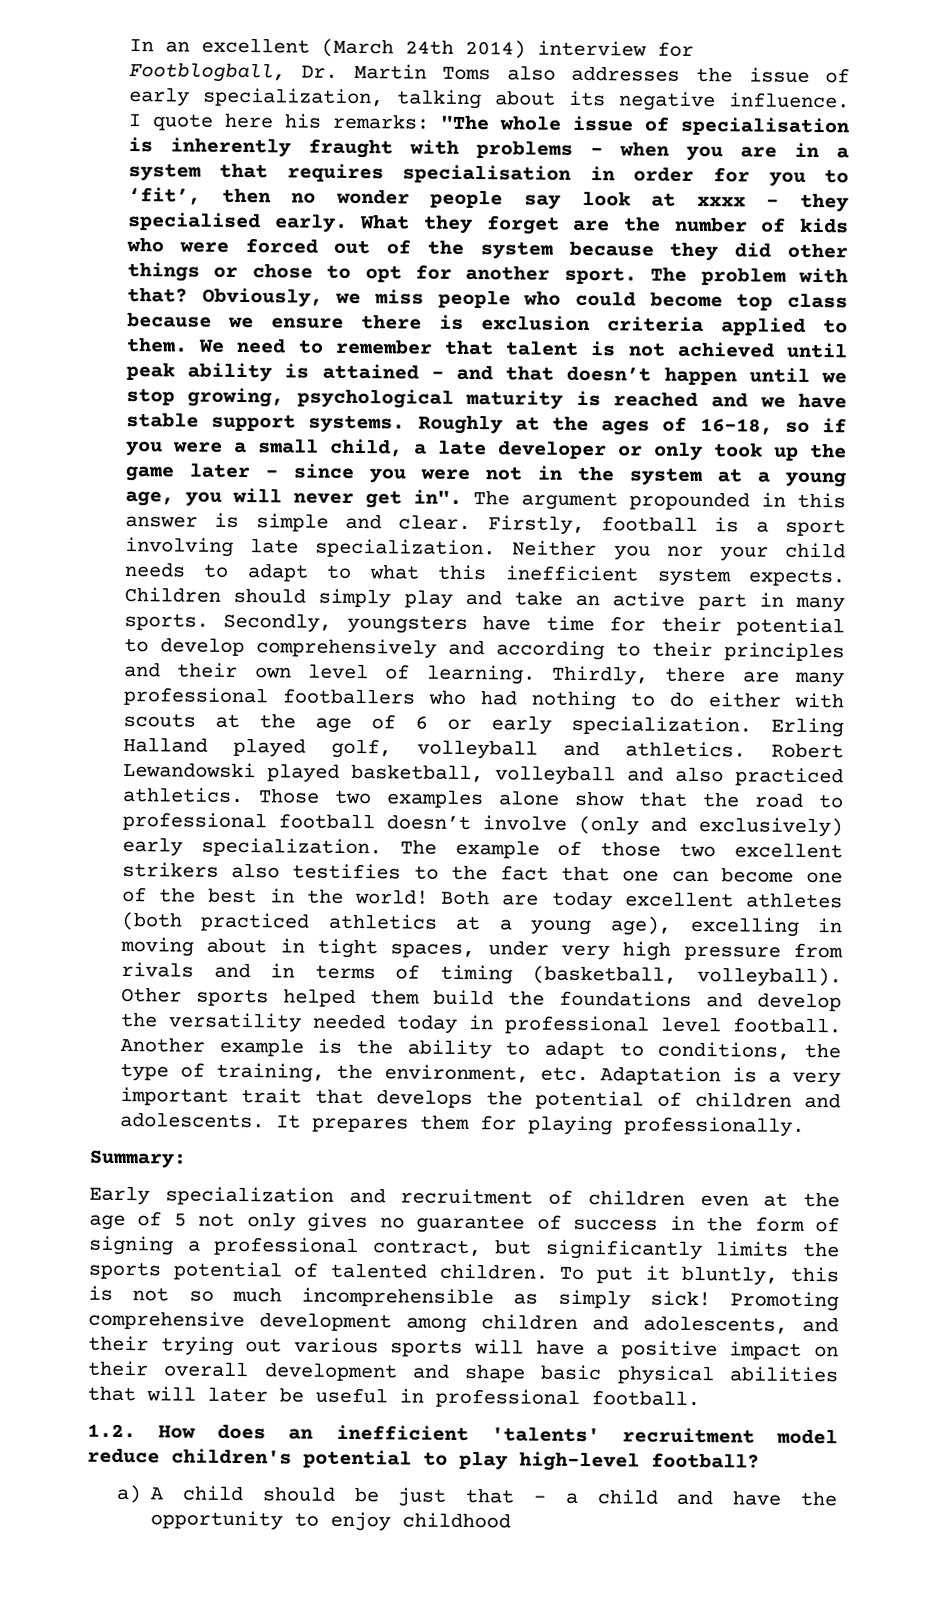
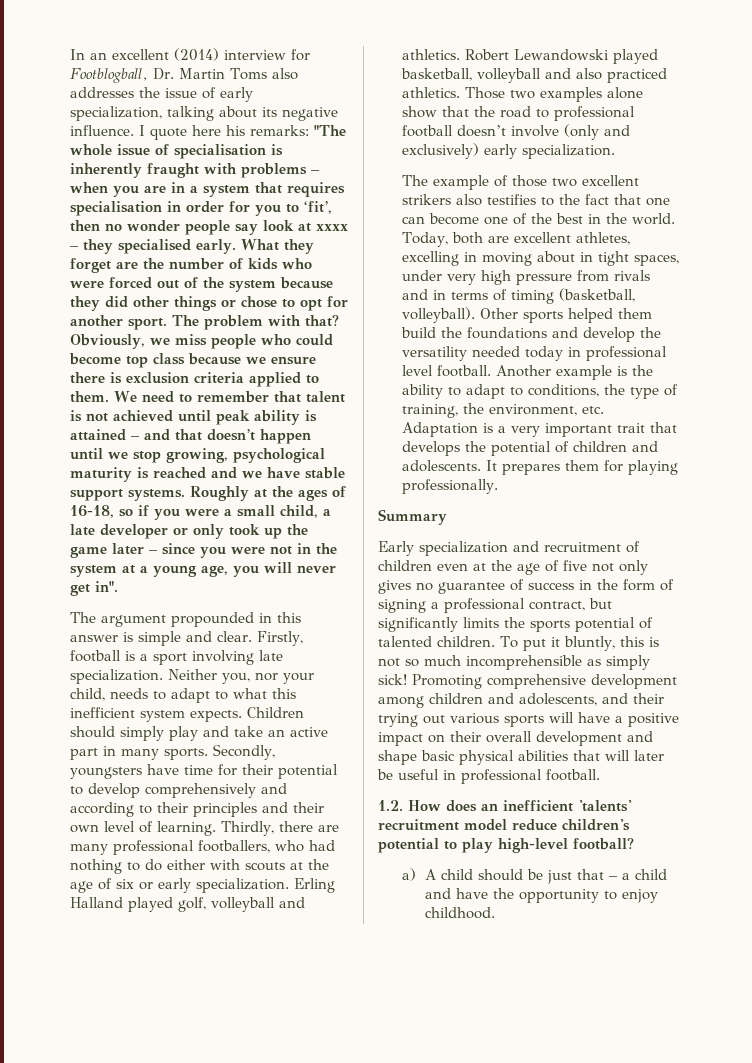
[320,38,526,59] (March 24th 2014) -> [173,48,219,61] (2014)
(462, 497) none -> (118, 586) //
[613,545,651,561] you -> [221,673,250,684] you,
[784,542,846,559] child -> [69,688,105,701] child,
[281,688,415,705] footballers -> [197,840,270,853] footballers,
[414,715,428,730] 6 -> [115,879,134,889] six
(382, 847) none -> (615, 151) //
[354,889,843,911] [120,911,671,936] world! Both are today excellent athletes (both practiced athletics at a young age), -> [631,213,675,225] [401,232,630,247] world. Today, both are excellent athletes,
[89,1149,186,1169] Summary: -> [378,509,447,525] Summary
[173,1213,187,1227] 5 -> [563,560,587,571] five
[402,1512,512,1529] childhood -> [425,907,496,919] childhood.

